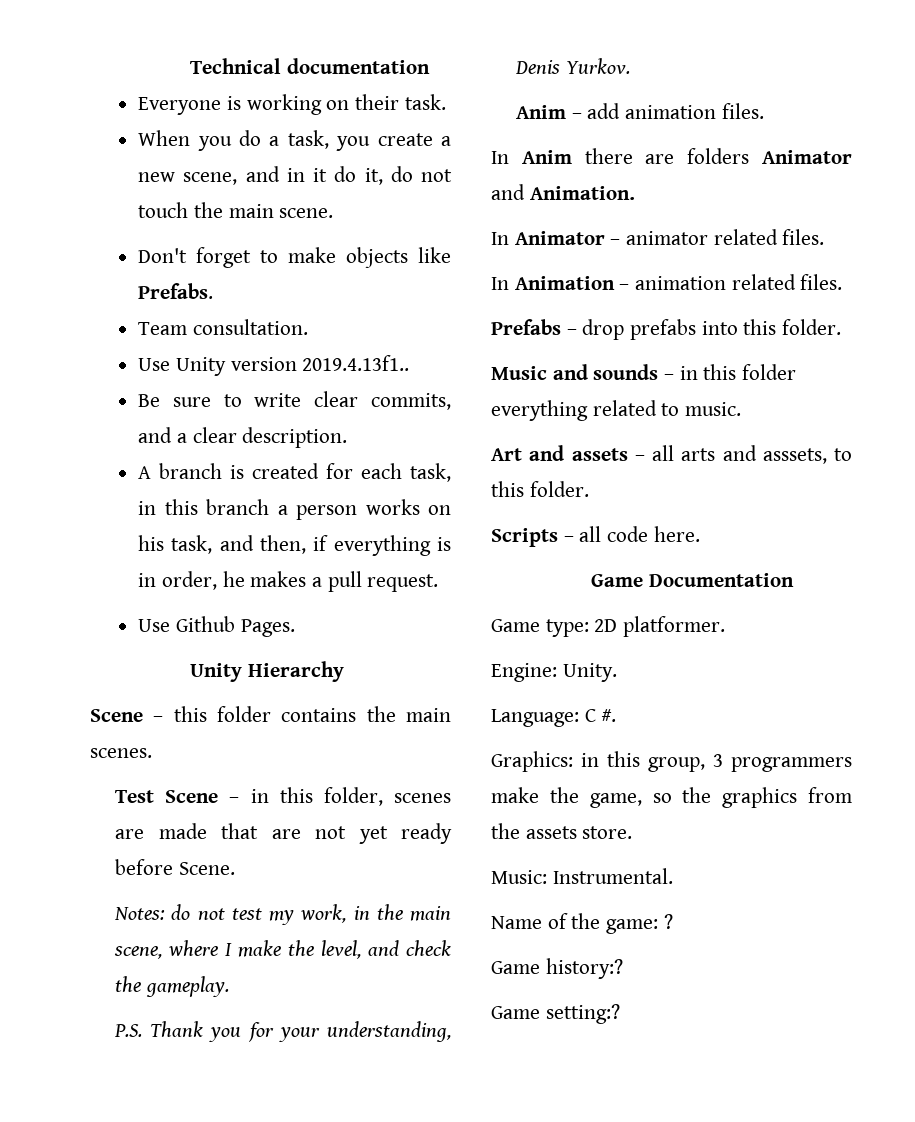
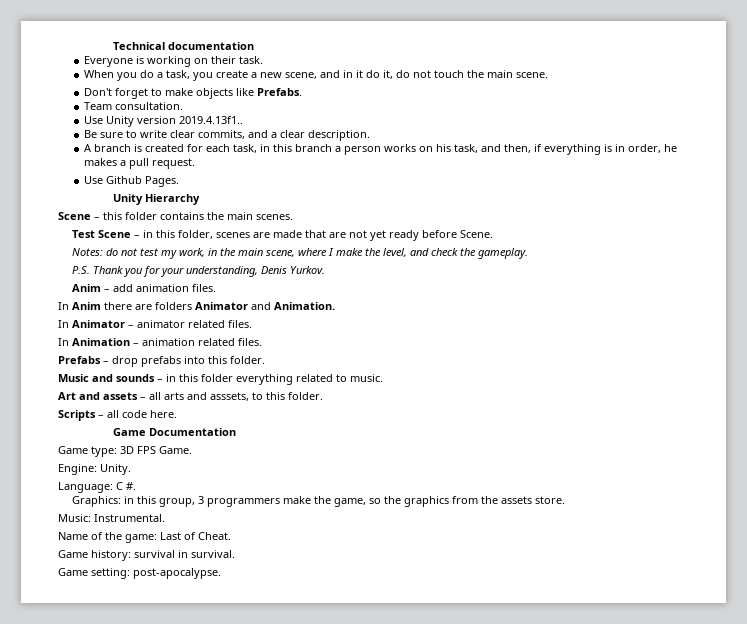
[594,616,726,637] 2D platformer. -> [120,446,192,454] 3D FPS Game.
[663,914,673,929] [491,958,623,979] [491,1004,620,1024] ? // Game history:? // Game setting:? -> [160,532,231,540] [58,550,235,561] [58,568,221,579] Last of Cheat. // Game history: survival in survival. // Game setting: post-apocalypse.

